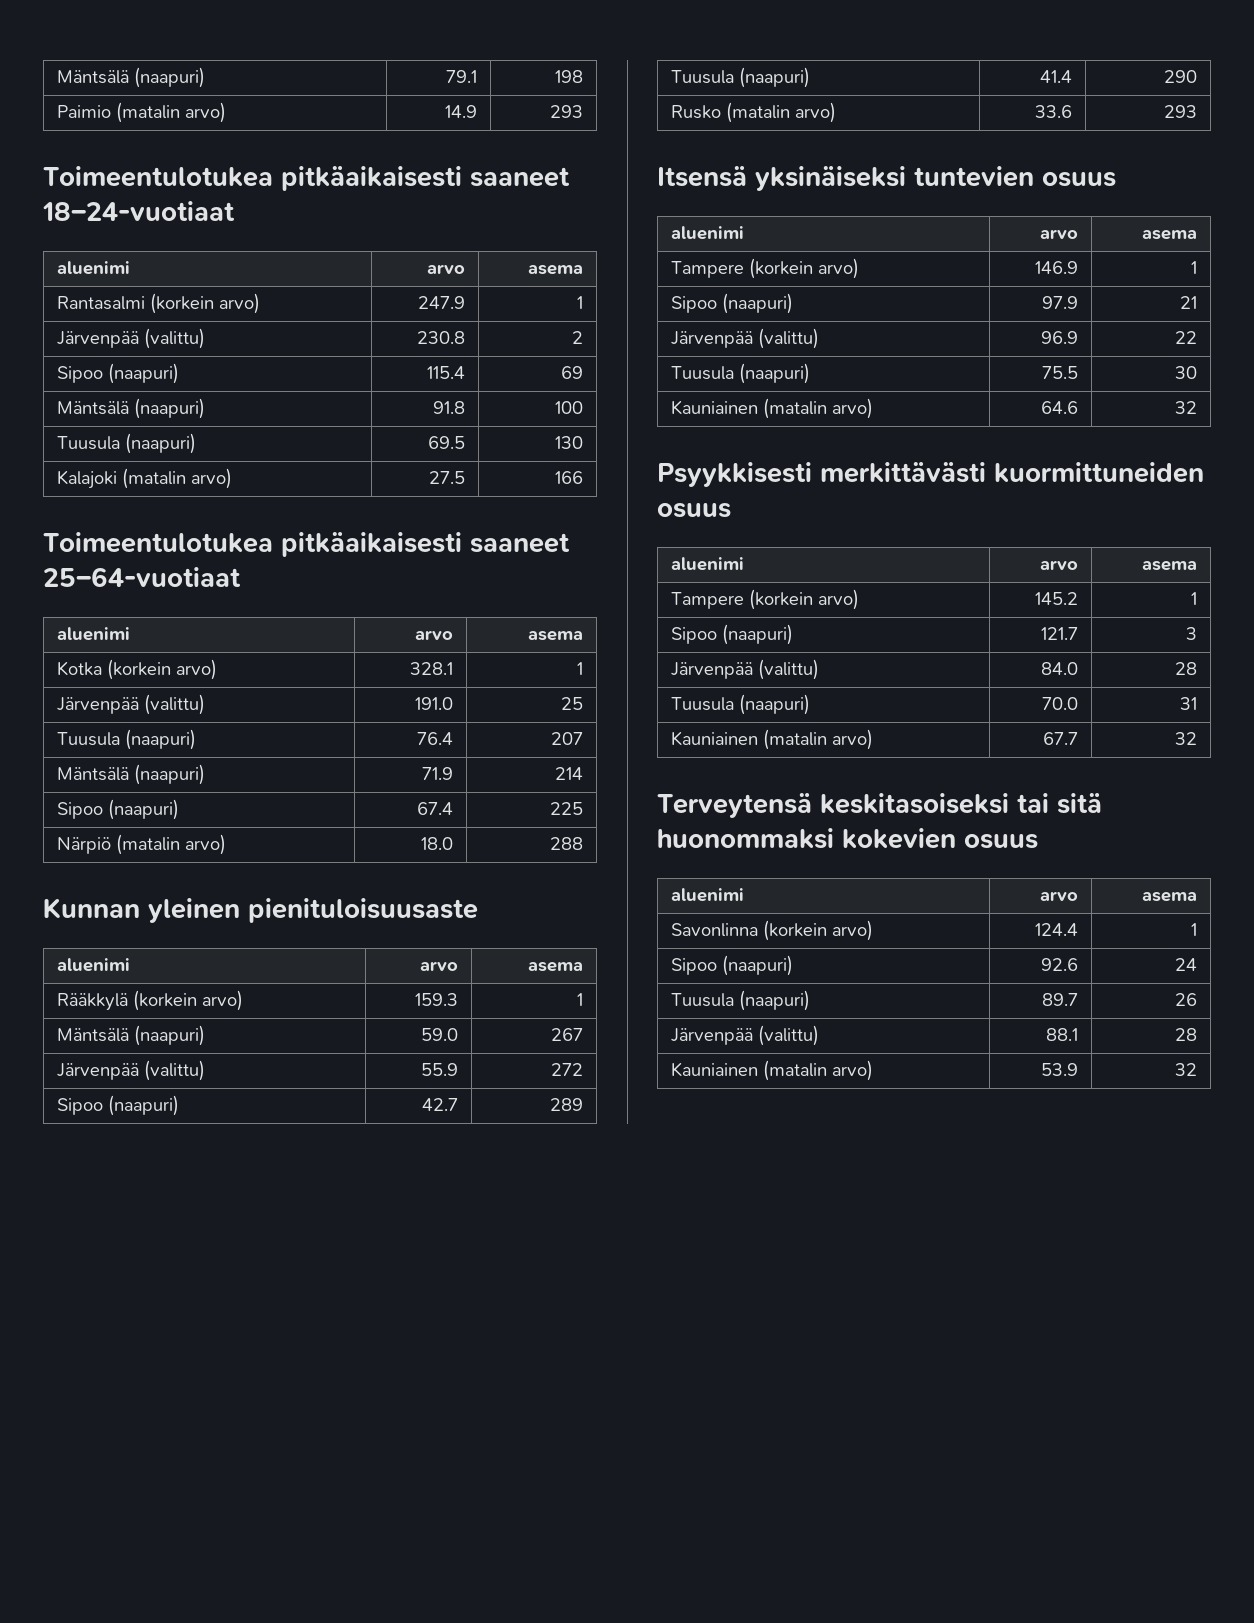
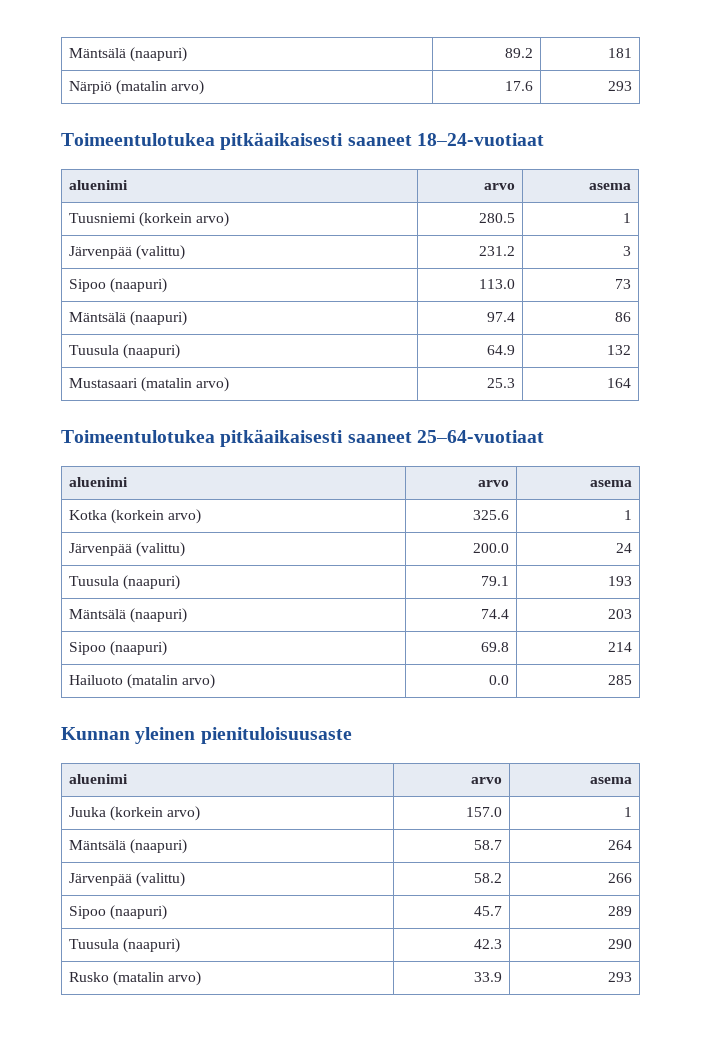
[56,67,205,88] [446,70,478,83] [555,70,584,83] [56,102,226,123] [445,105,478,118] Mäntsälä (naapuri) | 79.1 | 198 // Paimio (matalin arvo) | 14.9 -> [69,47,188,62] [504,48,533,58] [607,48,632,58] [69,80,205,95] [504,81,533,91] Mäntsälä (naapuri) | 89.2 | 181 // Närpiö (matalin arvo) | 17.6
[56,293,260,314] [418,296,466,309] [577,296,584,309] [56,328,205,349] [417,331,466,344] [572,331,584,344] [56,363,179,384] [427,366,466,379] [561,366,584,379] [56,398,205,419] [433,401,466,414] [555,401,584,414] [56,433,196,454] [428,436,466,449] [555,436,584,449] [56,468,232,489] [429,471,466,484] [555,471,584,484] Rantasalmi (korkein arvo) | 247.9 | 1 // Järvenpää (valittu) | 230.8 | 2 // Sipoo (naapuri) | 115.4 | 69 // Mäntsälä (naapuri) | 91.8 | 100 // Tuusula (naapuri) | 69.5 | 130 // Kalajoki (matalin arvo) | 27.5 | 166 -> [69,212,230,227] [478,213,515,223] [622,213,631,223] [69,245,186,260] [478,246,515,256] [622,246,631,256] [69,278,168,293] [478,279,515,289] [614,279,631,289] [69,311,188,326] [486,312,515,322] [614,312,631,322] [69,344,181,359] [486,345,515,355] [606,345,631,355] [69,377,230,392] [486,378,515,388] [606,378,631,388] Tuusniemi (korkein arvo) | 280.5 | 1 // Järvenpää (valittu) | 231.2 | 3 // Sipoo (naapuri) | 113.0 | 73 // Mäntsälä (naapuri) | 97.4 | 86 // Tuusula (naapuri) | 64.9 | 132 // Mustasaari (matalin arvo) | 25.3 | 164
[410,662,454,675] [577,662,584,675] [56,694,205,715] [415,697,454,710] [561,697,584,710] [56,729,196,750] [417,732,454,745] [551,732,584,745] [56,764,205,785] [422,767,454,780] [555,767,584,780] [56,799,179,820] [417,802,454,815] [550,802,584,815] [56,834,226,855] [421,837,454,850] [550,837,584,850] 328.1 | 1 // Järvenpää (valittu) | 191.0 | 25 // Tuusula (naapuri) | 76.4 | 207 // Mäntsälä (naapuri) | 71.9 | 214 // Sipoo (naapuri) | 67.4 | 225 // Närpiö (matalin arvo) | 18.0 | 288 -> [472,510,509,520] [623,510,632,520] [69,542,186,557] [472,543,509,553] [615,543,632,553] [69,575,181,590] [480,576,509,586] [607,576,632,586] [69,608,188,623] [480,609,509,619] [607,609,632,619] [69,641,168,656] [480,642,509,652] [607,642,632,652] [69,674,216,689] [488,675,509,685] [607,675,632,685] 325.6 | 1 // Järvenpää (valittu) | 200.0 | 24 // Tuusula (naapuri) | 79.1 | 193 // Mäntsälä (naapuri) | 74.4 | 203 // Sipoo (naapuri) | 69.8 | 214 // Hailuoto (matalin arvo) | 0.0 | 285
[56,990,243,1011] [415,993,459,1006] Rääkkylä (korkein arvo) | 159.3 -> [69,806,201,821] [465,807,502,817] Juuka (korkein arvo) | 157.0
[421,1028,459,1041] [551,1028,584,1041] [56,1060,205,1081] [421,1063,459,1076] [551,1063,584,1076] [56,1095,179,1116] [422,1098,459,1111] 59.0 | 267 // Järvenpää (valittu) | 55.9 | 272 // Sipoo (naapuri) | 42.7 -> [473,840,502,850] [607,840,632,850] [69,872,186,887] [473,873,502,883] [607,873,632,883] [69,905,168,920] [473,906,502,916] 58.7 | 264 // Järvenpää (valittu) | 58.2 | 266 // Sipoo (naapuri) | 45.7
[1040,70,1073,83] 41.4 -> [473,939,502,949] 42.3
[1035,105,1073,118] [1164,105,1198,118] [657,166,1116,191] [670,226,744,240] [1040,229,1079,239] [1142,229,1198,240] [670,258,859,279] [1035,261,1079,274] [1191,261,1198,274] [670,293,793,314] [1042,296,1079,309] [1180,296,1198,309] [670,328,819,349] [1041,331,1079,344] [1175,331,1198,344] [670,363,810,384] [1042,366,1079,379] [1175,366,1198,379] [670,398,873,419] [1041,401,1079,414] [1175,401,1198,414] [657,462,1204,487] [657,503,731,518] [670,557,744,571] [1040,560,1079,570] [1142,560,1198,571] [670,589,859,610] [1035,592,1079,605] [1191,592,1198,605] [670,624,793,645] [1041,627,1079,640] [1186,627,1198,640] [670,659,819,680] [1041,662,1079,675] [1175,662,1198,675] [670,694,810,715] [1042,697,1079,710] [1180,697,1198,710] [670,729,873,750] [1043,732,1079,745] [1175,732,1198,745] [657,793,1102,818] [657,828,1038,849] [670,888,744,902] [1040,891,1079,901] [1142,891,1198,902] [670,920,873,941] [1035,923,1079,936] [1191,923,1198,936] [670,955,793,976] [1041,958,1079,971] [1175,958,1198,971] [670,990,810,1011] [1042,993,1079,1006] [1175,993,1198,1006] [670,1025,819,1046] [1046,1028,1079,1041] [1175,1028,1198,1041] [670,1060,873,1081] [1041,1063,1079,1076] [1175,1063,1198,1076] 33.6 | 293 // Itsensä yksinäiseksi tuntevien osuus // aluenimi | arvo | asema // Tampere (korkein arvo) | 146.9 | 1 // Sipoo (naapuri) | 97.9 | 21 // Järvenpää (valittu) | 96.9 | 22 // Tuusula (naapuri) | 75.5 | 30 // Kauniainen (matalin arvo) | 64.6 | 32 // Psyykkisesti merkittävästi kuormittuneiden osuus // aluenimi | arvo | asema // Tampere (korkein arvo) | 145.2 | 1 // Sipoo (naapuri) | 121.7 | 3 // Järvenpää (valittu) | 84.0 | 28 // Tuusula (naapuri) | 70.0 | 31 // Kauniainen (matalin arvo) | 67.7 | 32 // Terveytensä keskitasoiseksi tai sitä huonommaksi kokevien osuus // aluenimi | arvo | asema // Savonlinna (korkein arvo) | 124.4 | 1 // Sipoo (naapuri) | 92.6 | 24 // Tuusula (naapuri) | 89.7 | 26 // Järvenpää (valittu) | 88.1 | 28 // Kauniainen (matalin arvo) | 53.9 | 32 -> [473,972,502,982] [607,972,632,982] 33.9 | 293

